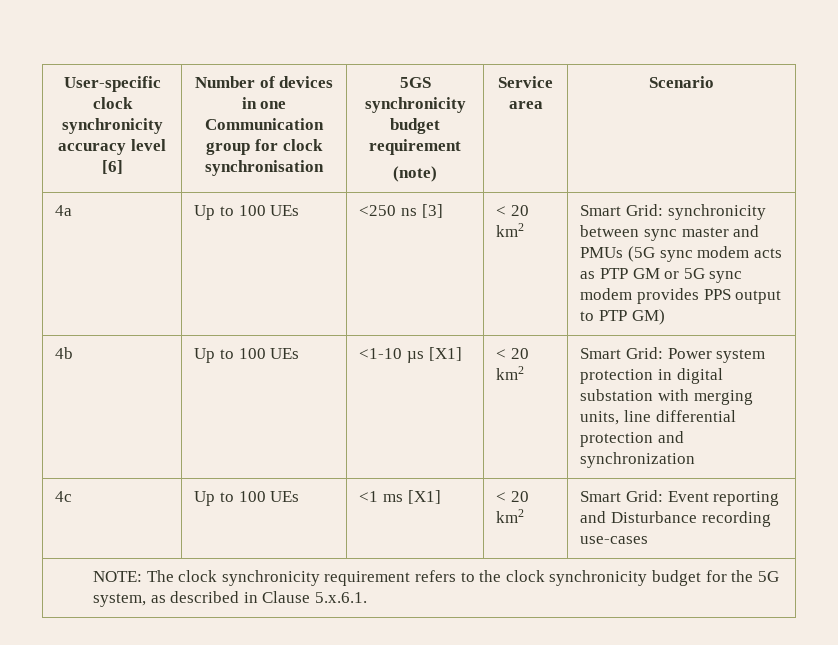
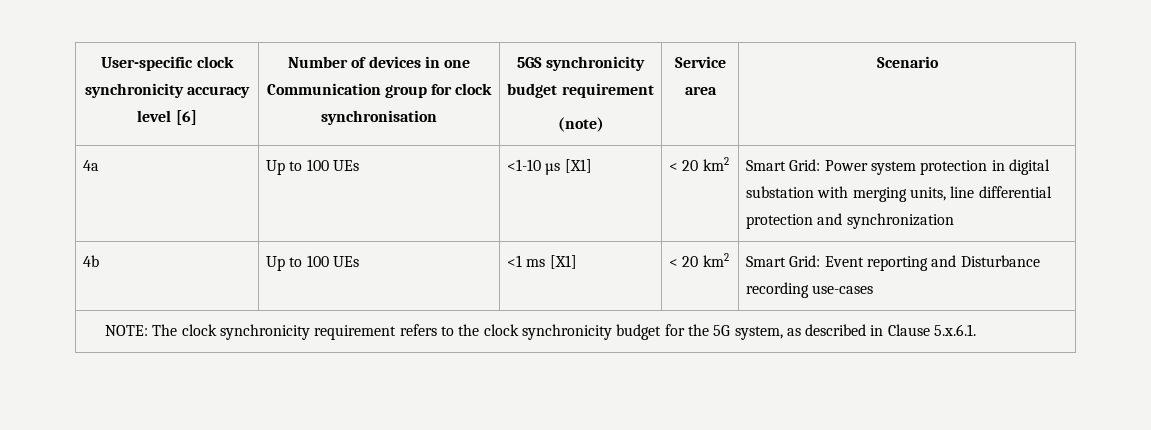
[359,204,443,218] [496,205,530,216] [496,223,525,237] [580,204,766,220] [580,225,760,241] [580,246,782,262] [580,268,743,283] [580,288,782,304] [580,309,665,325] [55,347,74,359] [194,348,300,363] | <250 ns [3] | < 20 km2 | Smart Grid: synchronicity between sync master and PMUs (5G sync modem acts as PTP GM or 5G sync modem provides PPS output to PTP GM) // 4b | Up to 100 UEs -> (360, 165) none
[55,491,73,502] 4c -> [83,255,100,267] 4b

